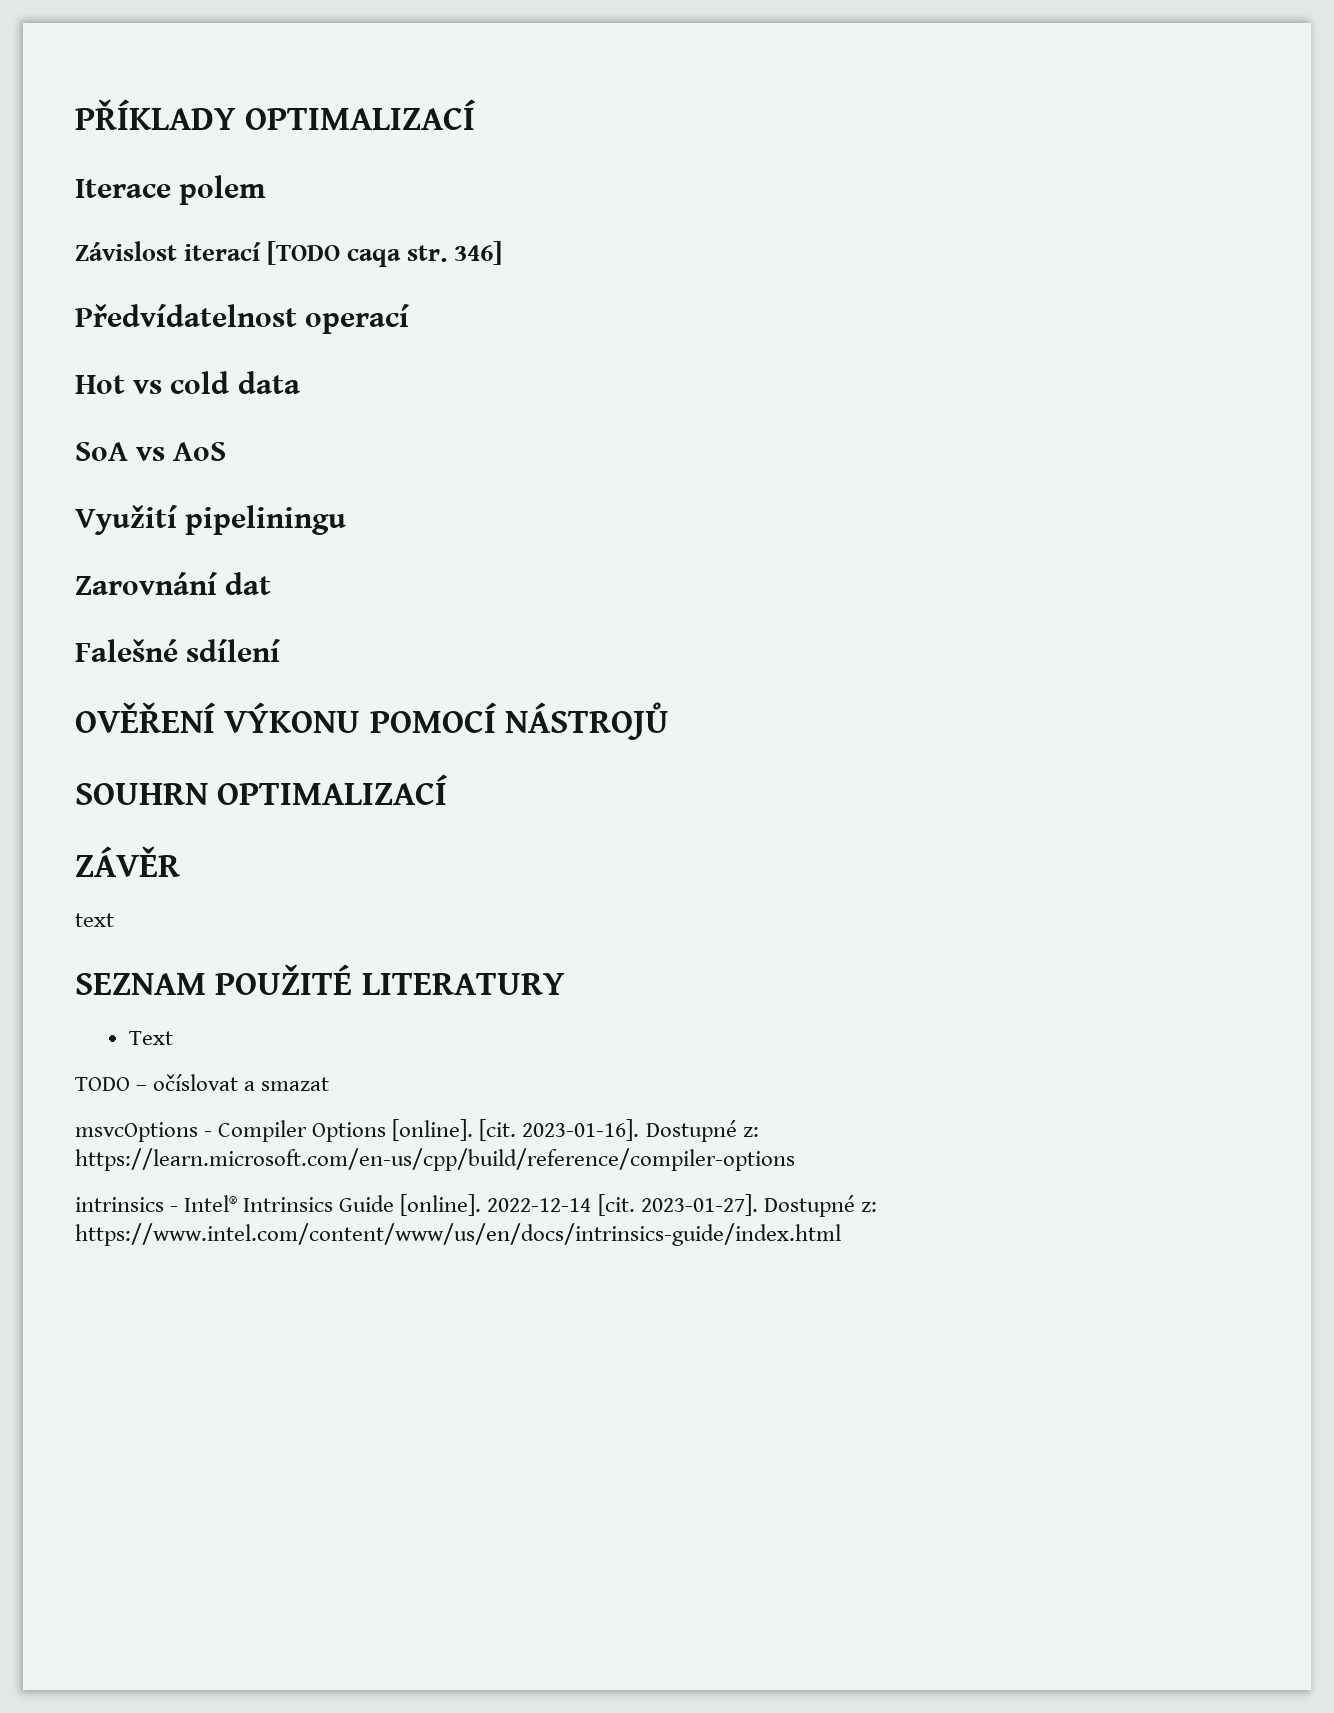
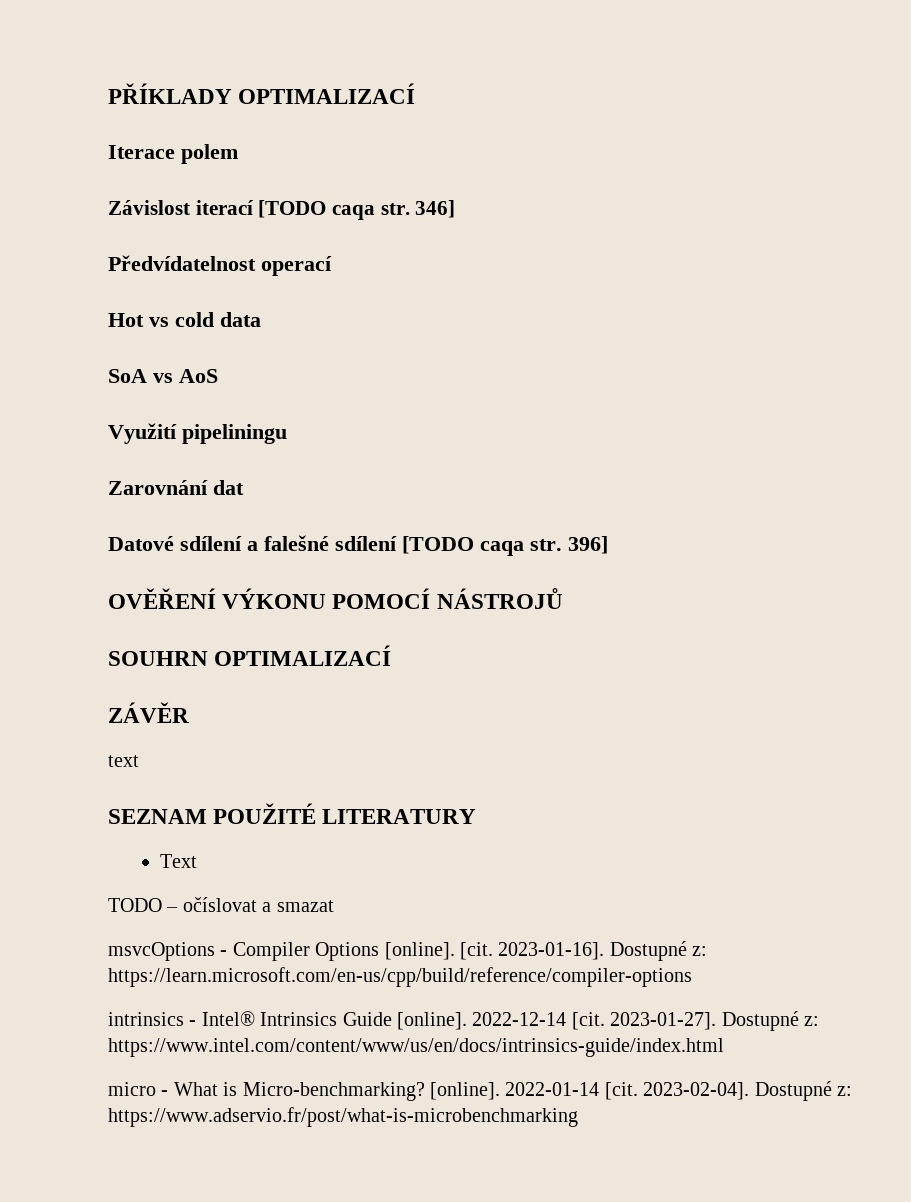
[75,639,281,662] Falešné sdílení -> [108,535,608,556] Datové sdílení a falešné sdílení [TODO caqa str. 396]
(841, 1234) none -> [108,1081,852,1101] [108,1107,578,1127] // micro - What is Micro-benchmarking? [online]. 2022-01-14 [cit. 2023-02-04]. Dostupné z: https://www.adservio.fr/post/what-is-microbenchmarking

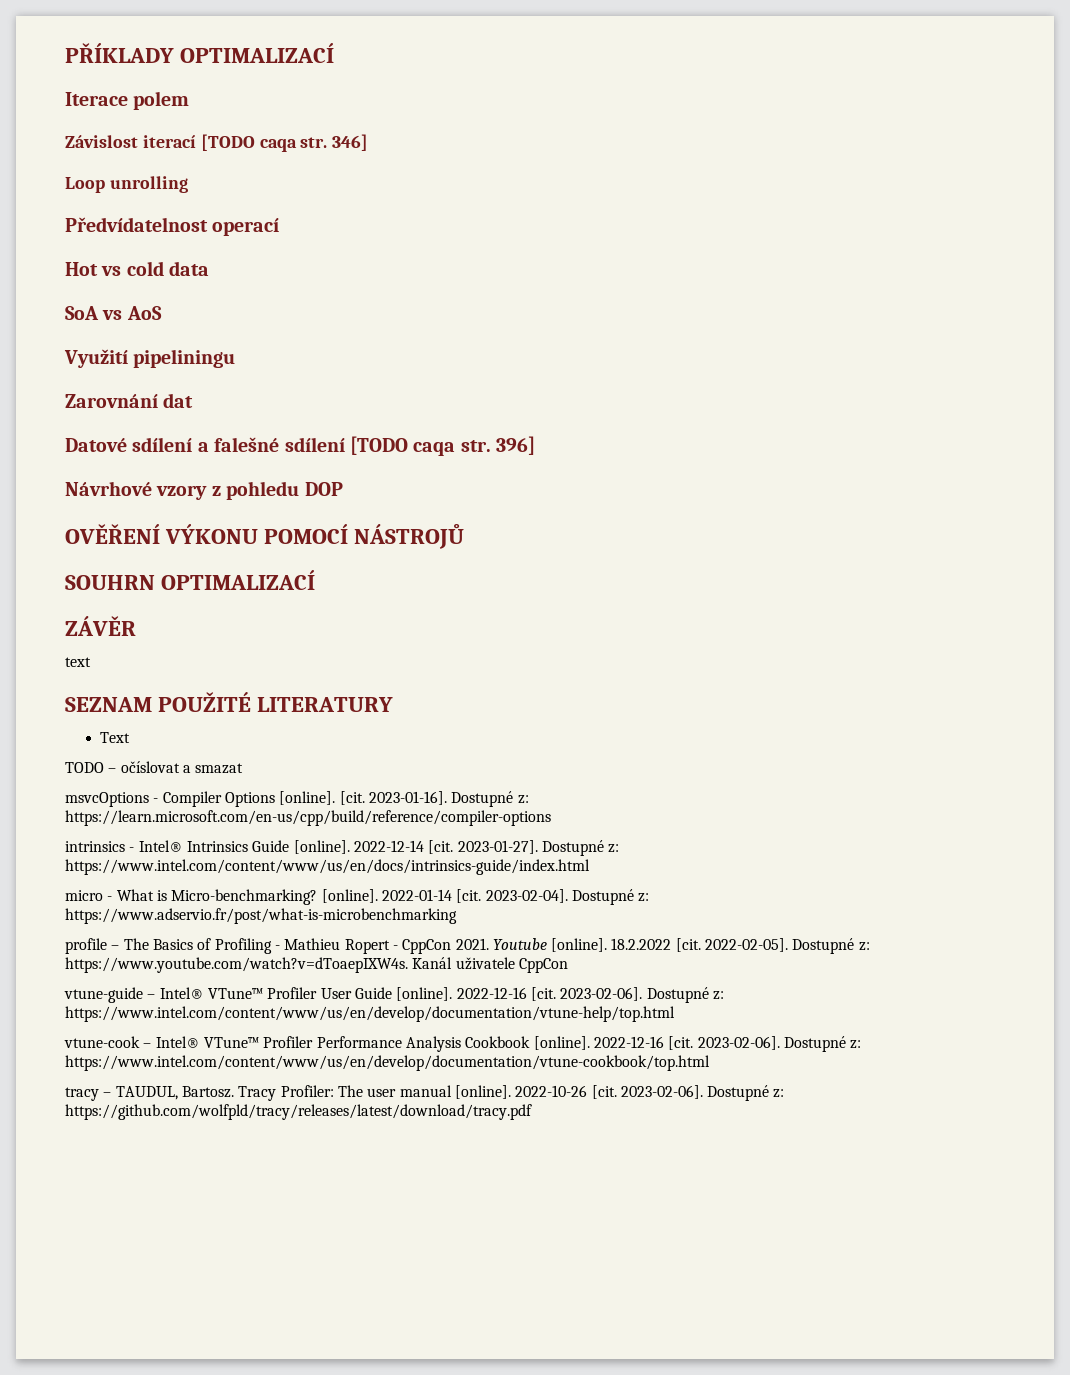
(456, 209) none -> [65,176,188,193] // Loop unrolling
(608, 545) none -> [65,481,343,500] // Návrhové vzory z pohledu DOP
(578, 1117) none -> [65,938,870,954] [65,957,568,973] [64,987,724,1003] [65,1006,675,1022] [64,1036,862,1052] [65,1055,710,1071] [65,1085,785,1101] [65,1104,532,1120] // profile – The Basics of Profiling - Mathieu Ropert - CppCon 2021. Youtube [online]. 18.2.2022 [cit. 2022-02-05]. Dostupné z: https://www.youtube.com/watch?v=dToaepIXW4s. Kanál uživatele CppCon // vtune-guide – Intel® VTune™ Profiler User Guide [online]. 2022-12-16 [cit. 2023-02-06]. Dostupné z: https://www.intel.com/content/www/us/en/develop/documentation/vtune-help/top.html // vtune-cook – Intel® VTune™ Profiler Performance Analysis Cookbook [online]. 2022-12-16 [cit. 2023-02-06]. Dostupné z: https://www.intel.com/content/www/us/en/develop/documentation/vtune-cookbook/top.html // tracy – TAUDUL, Bartosz. Tracy Profiler: The user manual [online]. 2022-10-26 [cit. 2023-02-06]. Dostupné z: https://github.com/wolfpld/tracy/releases/latest/download/tracy.pdf

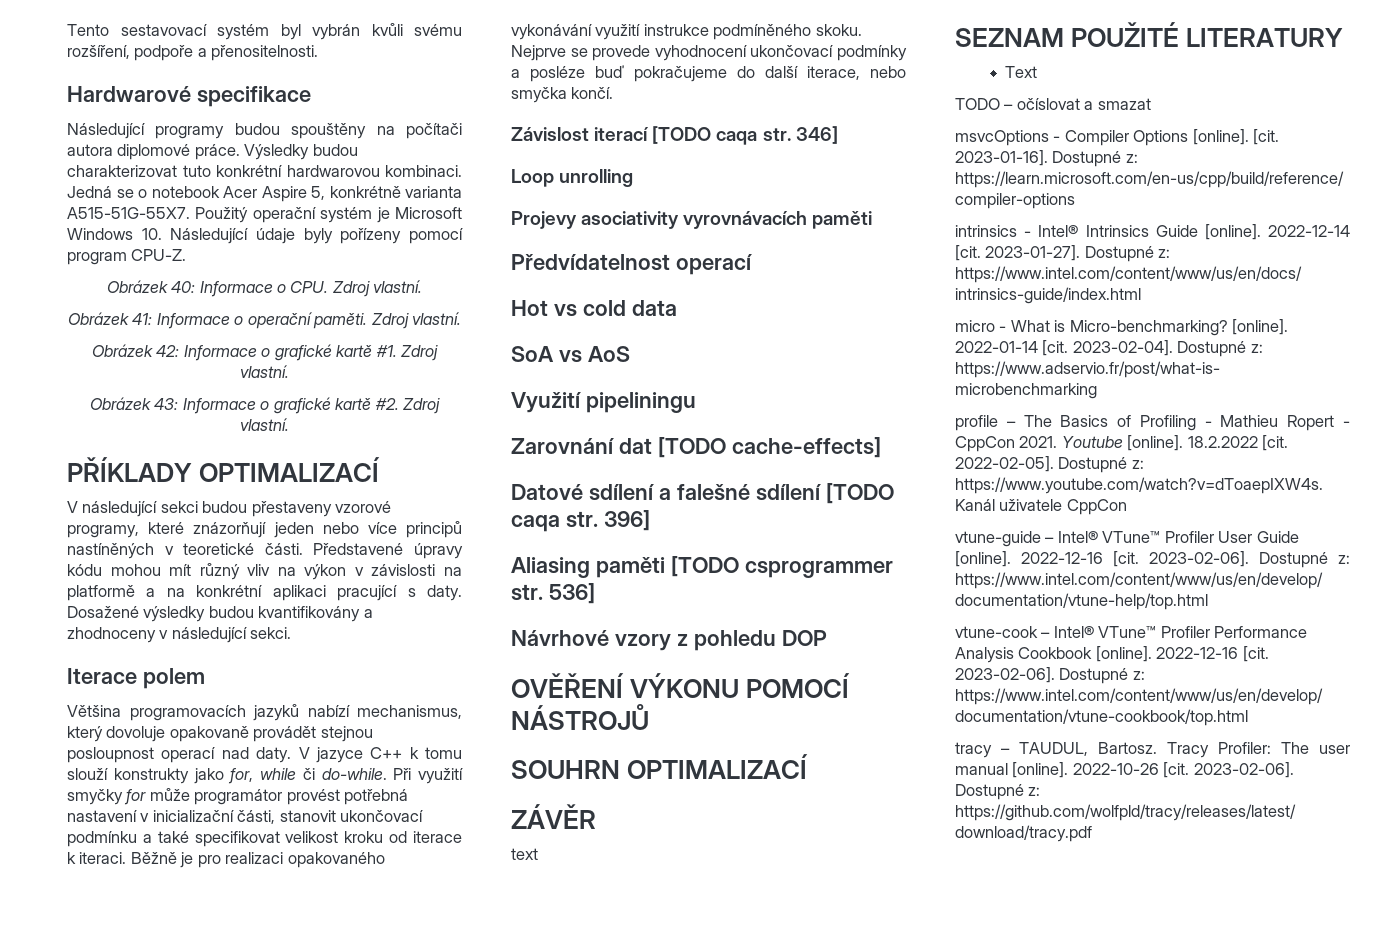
[65,43,335,63] [65,91,190,110] PŘÍKLADY OPTIMALIZACÍ // Iterace polem -> [67,23,462,40] [67,45,319,61] [67,86,311,107] [67,123,462,139] [67,144,358,160] [67,165,462,177] [67,186,462,202] [67,207,462,223] [67,228,463,244] [67,249,187,265] [106,280,423,297] [67,312,462,329] [91,344,439,361] [240,365,289,378] [89,397,441,414] [240,418,289,431] [67,457,381,482] [67,501,392,517] [67,521,462,538] [67,543,463,559] [67,563,462,580] [67,585,462,601] [67,606,373,622] [67,627,292,643] [67,668,205,689] [67,704,462,721] [67,726,373,742] [67,747,462,763] [67,768,463,784] [67,788,409,805] [67,810,424,824] [67,831,462,847] [67,852,385,868] [511,24,862,40] [511,45,907,61] [511,65,906,82] [511,87,614,103] Tento sestavovací systém byl vybrán kvůli svému rozšíření, podpoře a přenositelnosti. // Hardwarové specifikace // Následující programy budou spouštěny na počítači autora diplomové práce. Výsledky budou charakterizovat tuto konkrétní hardwarovou kombinaci. Jedná se o notebook Acer Aspire 5, konkrétně varianta A515-51G-55X7. Použitý operační systém je Microsoft Windows 10. Následující údaje byly pořízeny pomocí program CPU-Z. // Obrázek 40: Informace o CPU. Zdroj vlastní. // Obrázek 41: Informace o operační paměti. Zdroj vlastní. // Obrázek 42: Informace o grafické kartě #1. Zdroj vlastní. // Obrázek 43: Informace o grafické kartě #2. Zdroj vlastní. // PŘÍKLADY OPTIMALIZACÍ // V následující sekci budou přestaveny vzorové programy, které znázorňují jeden nebo více principů nastíněných v teoretické části. Představené úpravy kódu mohou mít různý vliv na výkon v závislosti na platformě a na konkrétní aplikaci pracující s daty. Dosažené výsledky budou kvantifikovány a zhodnoceny v následující sekci. // Iterace polem // Většina programovacích jazyků nabízí mechanismus, který dovoluje opakovaně provádět stejnou posloupnost operací nad daty. V jazyce C++ k tomu slouží konstrukty jako for, while či do-while. Při využití smyčky for může programátor provést potřebná nastavení v inicializační části, stanovit ukončovací podmínku a také specifikovat velikost kroku od iterace k iteraci. Běžně je pro realizaci opakovaného vykonávání využití instrukce podmíněného skoku. Nejprve se provede vyhodnocení ukončovací podmínky a posléze buď pokračujeme do další iterace, nebo smyčka končí.
(188, 184) none -> [511,211,873,229] // Projevy asociativity vyrovnávacích paměti
(194, 400) none -> [657,437,881,458] [TODO cache-effects]
(536, 445) none -> [511,556,893,578] [511,583,595,604] // Aliasing paměti [TODO csprogrammer str. 536]

